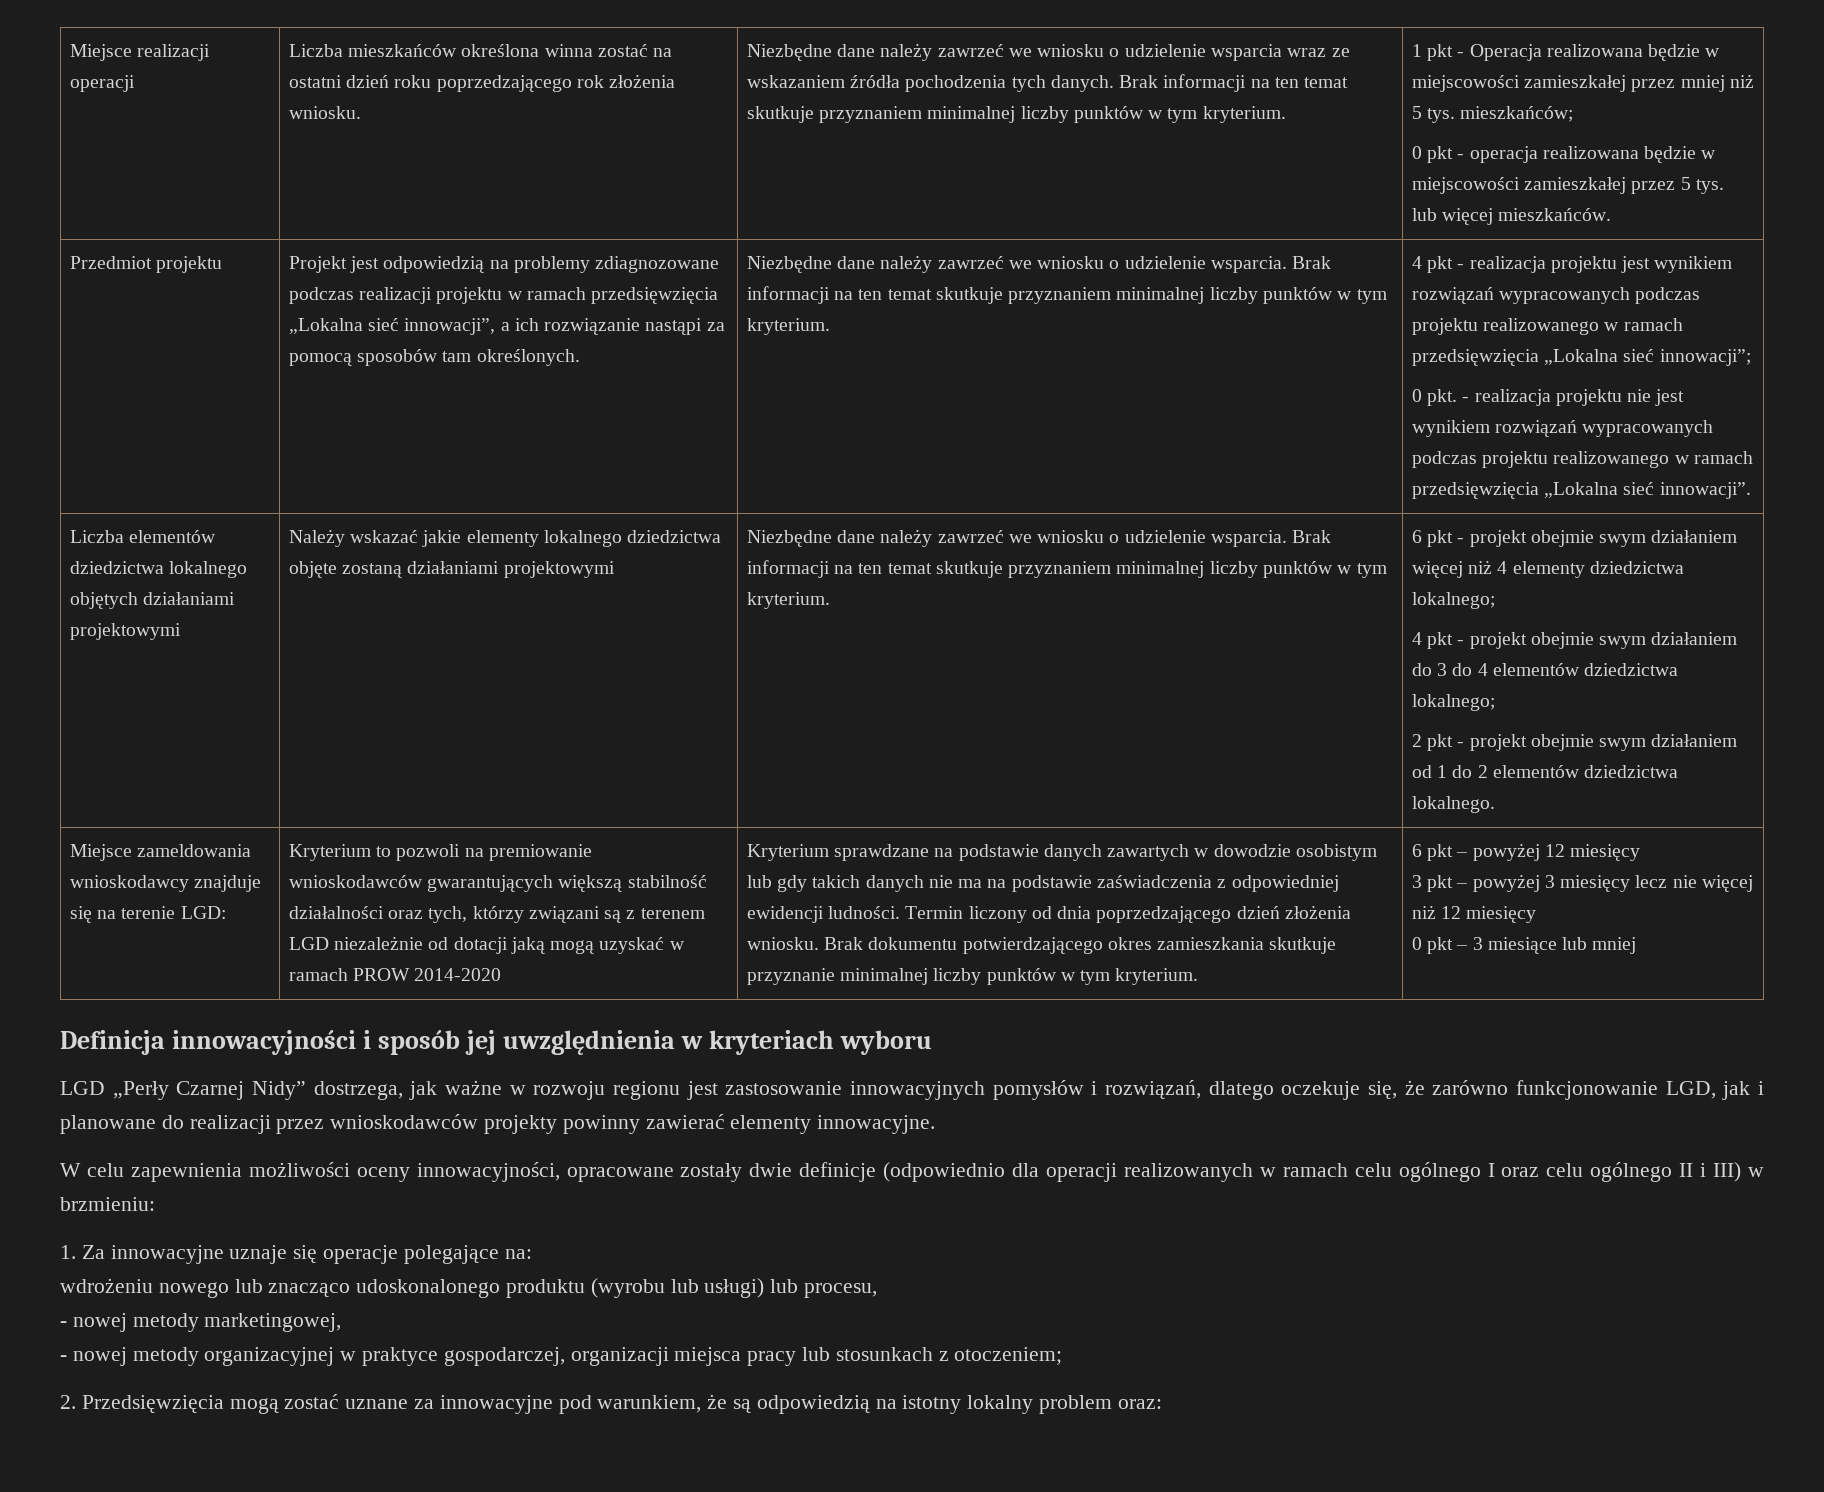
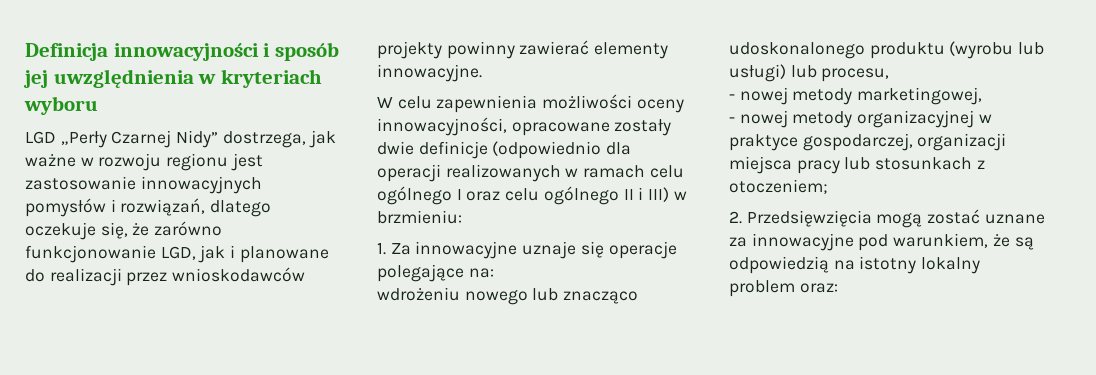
[69,44,211,61] [69,75,135,92] [288,44,673,57] [288,74,676,92] [288,106,361,119] [746,43,1350,61] [746,74,1349,92] [746,106,1286,123] [1411,44,1720,61] [1411,74,1754,92] [1411,106,1574,123] [1411,146,1716,163] [1411,177,1724,194] [1411,208,1612,225] [69,256,223,273] [288,256,720,273] [288,287,719,304] [288,318,725,335] [288,349,580,366] [746,255,1332,273] [746,286,1387,304] [746,318,830,335] [1411,256,1733,273] [1411,287,1701,304] [1411,318,1683,335] [1411,349,1751,366] [1411,389,1685,406] [1411,420,1714,437] [1411,451,1753,468] [1411,482,1751,499] [69,530,216,543] [69,561,248,578] [69,592,236,609] [69,623,181,640] [288,529,722,547] [288,561,615,578] [746,529,1332,547] [746,560,1387,578] [746,592,830,609] [1411,530,1738,547] [1411,560,1684,578] [1411,592,1495,609] [1411,632,1738,649] [1411,663,1679,676] [1411,694,1495,711] [1411,734,1738,751] [1411,765,1679,778] [1411,796,1495,813] [69,844,252,861] [69,875,262,892] [69,906,226,923] [288,844,592,861] [288,875,707,892] [288,906,705,923] [288,936,684,954] [288,968,502,981] [746,844,1377,861] [746,875,1339,892] [746,905,1351,923] [746,937,1337,954] [746,968,1199,985] [1411,843,1641,861] [1411,874,1753,892] [1411,905,1537,923] [1411,937,1637,954] Miejsce realizacji operacji | Liczba mieszkańców określona winna zostać na ostatni dzień roku poprzedzającego rok złożenia wniosku. | Niezbędne dane należy zawrzeć we wniosku o udzielenie wsparcia wraz ze wskazaniem źródła pochodzenia tych danych. Brak informacji na ten temat skutkuje przyznaniem minimalnej liczby punktów w tym kryterium. | 1 pkt - Operacja realizowana będzie w miejscowości zamieszkałej przez mniej niż 5 tys. mieszkańców; // 0 pkt - operacja realizowana będzie w miejscowości zamieszkałej przez 5 tys. lub więcej mieszkańców. // Przedmiot projektu | Projekt jest odpowiedzią na problemy zdiagnozowane podczas realizacji projektu w ramach przedsięwzięcia „Lokalna sieć innowacji”, a ich rozwiązanie nastąpi za pomocą sposobów tam określonych. | Niezbędne dane należy zawrzeć we wniosku o udzielenie wsparcia. Brak informacji na ten temat skutkuje przyznaniem minimalnej liczby punktów w tym kryterium. | 4 pkt - realizacja projektu jest wynikiem rozwiązań wypracowanych podczas projektu realizowanego w ramach przedsięwzięcia „Lokalna sieć innowacji”; // 0 pkt. - realizacja projektu nie jest wynikiem rozwiązań wypracowanych podczas projektu realizowanego w ramach przedsięwzięcia „Lokalna sieć innowacji”. // Liczba elementów dziedzictwa lokalnego objętych działaniami projektowymi | Należy wskazać jakie elementy lokalnego dziedzictwa objęte zostaną działaniami projektowymi | Niezbędne dane należy zawrzeć we wniosku o udzielenie wsparcia. Brak informacji na ten temat skutkuje przyznaniem minimalnej liczby punktów w tym kryterium. | 6 pkt - projekt obejmie swym działaniem więcej niż 4 elementy dziedzictwa lokalnego; // 4 pkt - projekt obejmie swym działaniem do 3 do 4 elementów dziedzictwa lokalnego; // 2 pkt - projekt obejmie swym działaniem od 1 do 2 elementów dziedzictwa lokalnego. // Miejsce zameldowania wnioskodawcy znajduje się na terenie LGD: | Kryterium to pozwoli na premiowanie wnioskodawców gwarantujących większą stabilność działalności oraz tych, którzy związani są z terenem LGD niezależnie od dotacji jaką mogą uzyskać w ramach PROW 2014-2020 | Kryterium sprawdzane na podstawie danych zawartych w dowodzie osobistym lub gdy takich danych nie ma na podstawie zaświadczenia z odpowiedniej ewidencji ludności. Termin liczony od dnia poprzedzającego dzień złożenia wniosku. Brak dokumentu potwierdzającego okres zamieszkania skutkuje przyznanie minimalnej liczby punktów w tym kryterium. | 6 pkt – powyżej 12 miesięcy // 3 pkt – powyżej 3 miesięcy lecz nie więcej niż 12 miesięcy // 0 pkt – 3 miesiące lub mniej // -> (25, 52) none

